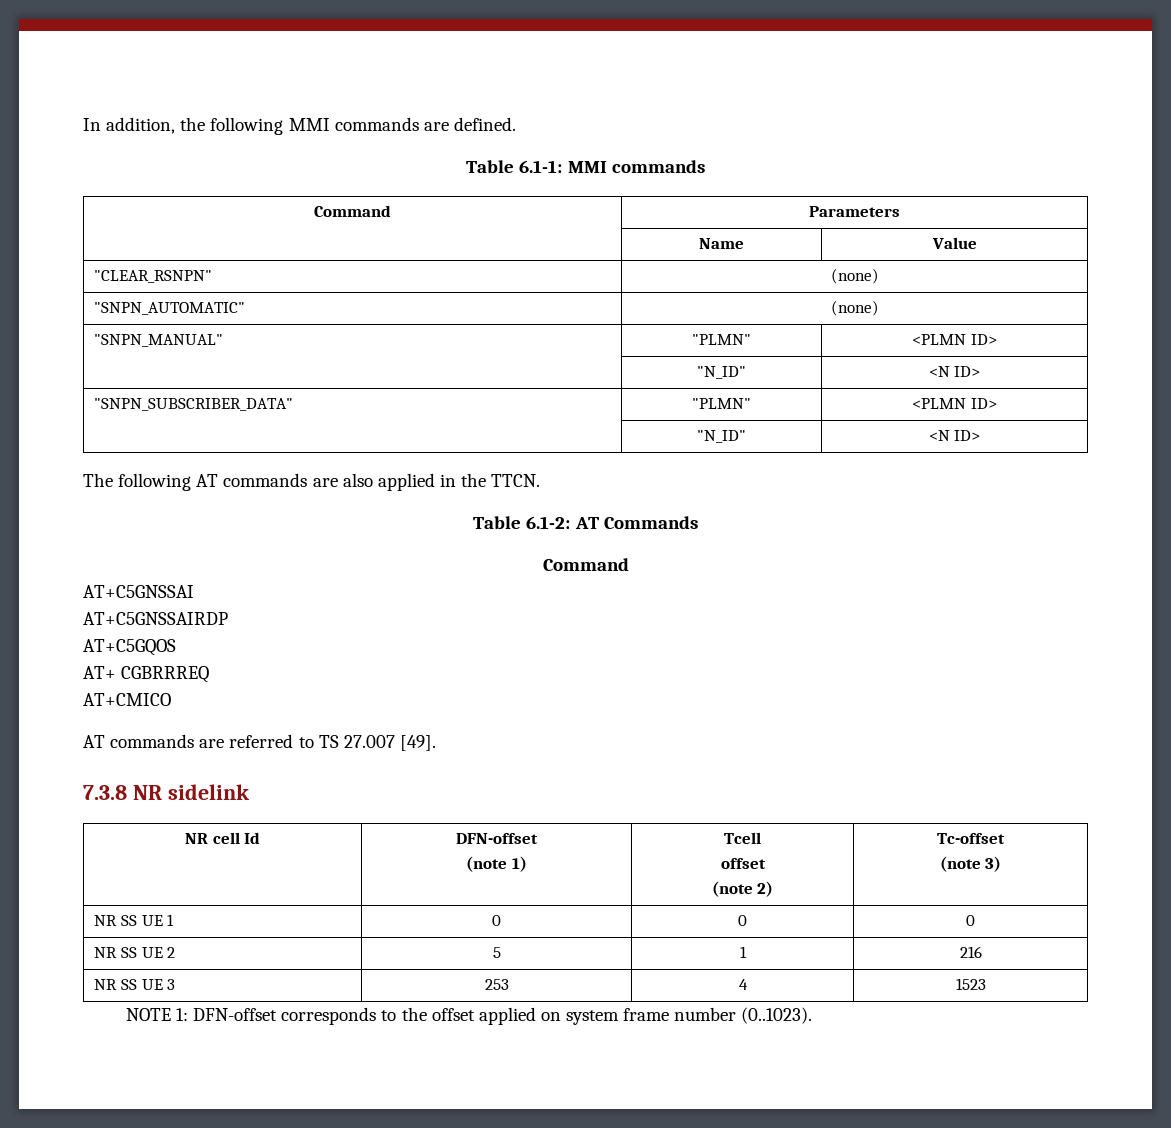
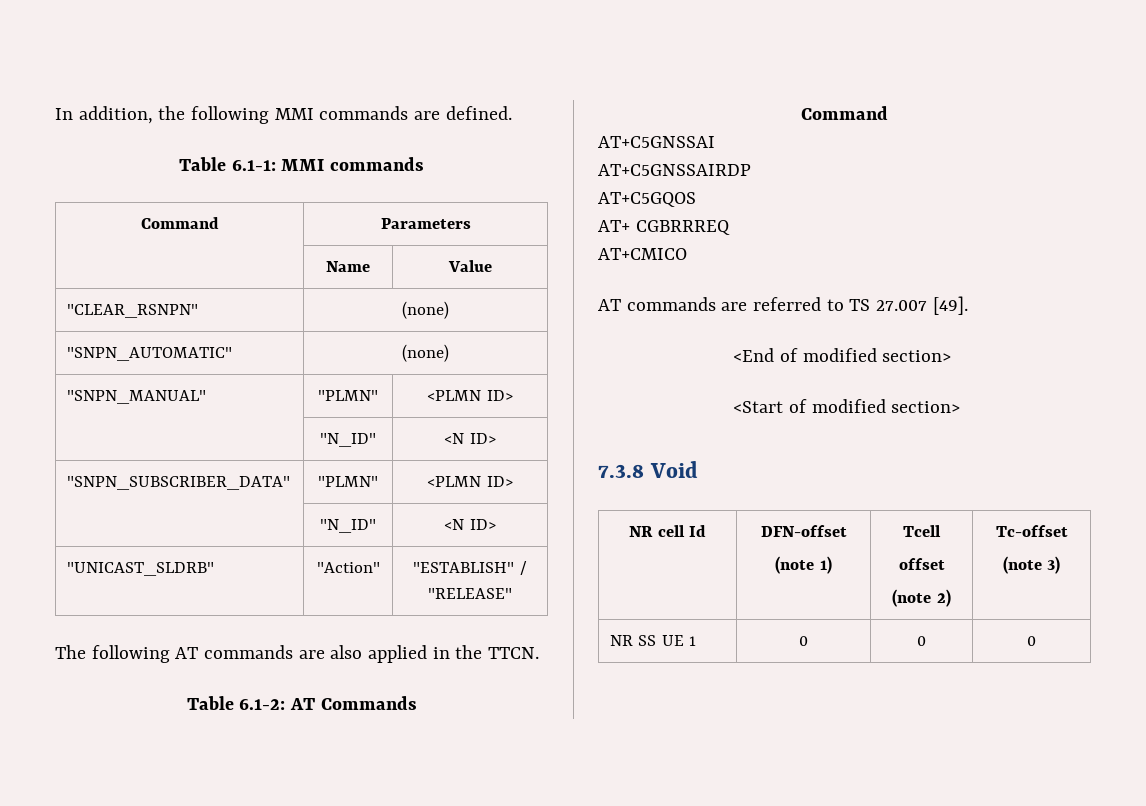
(981, 435) none -> [67,562,215,576] [316,562,380,573] [413,561,527,575] [428,588,512,599] // "UNICAST_SLDRB" | "Action" | "ESTABLISH" / "RELEASE"
(436, 743) none -> [733,348,952,362] [733,399,961,413] // <End of modified section> // <Start of modified section>
[132,784,250,800] NR sidelink -> [649,461,698,478] Void
[94,947,176,958] [492,947,501,958] [739,946,747,958] [959,946,982,958] [94,979,176,990] [484,979,509,990] [738,979,748,990] [955,978,986,990] [125,1007,813,1025] // NR SS UE 2 | 5 | 1 | 216 // NR SS UE 3 | 253 | 4 | 1523 // NOTE 1: DFN-offset corresponds to the offset applied on system frame number (0..1023). -> (1036, 641) none

